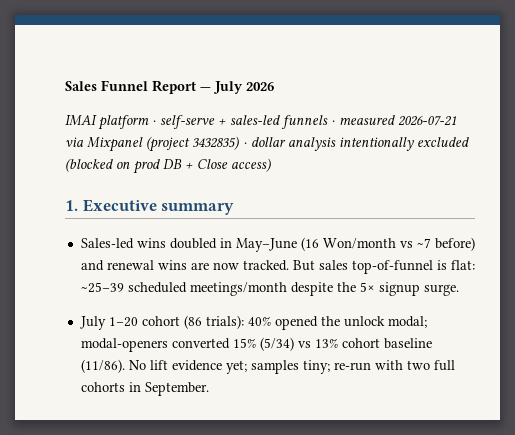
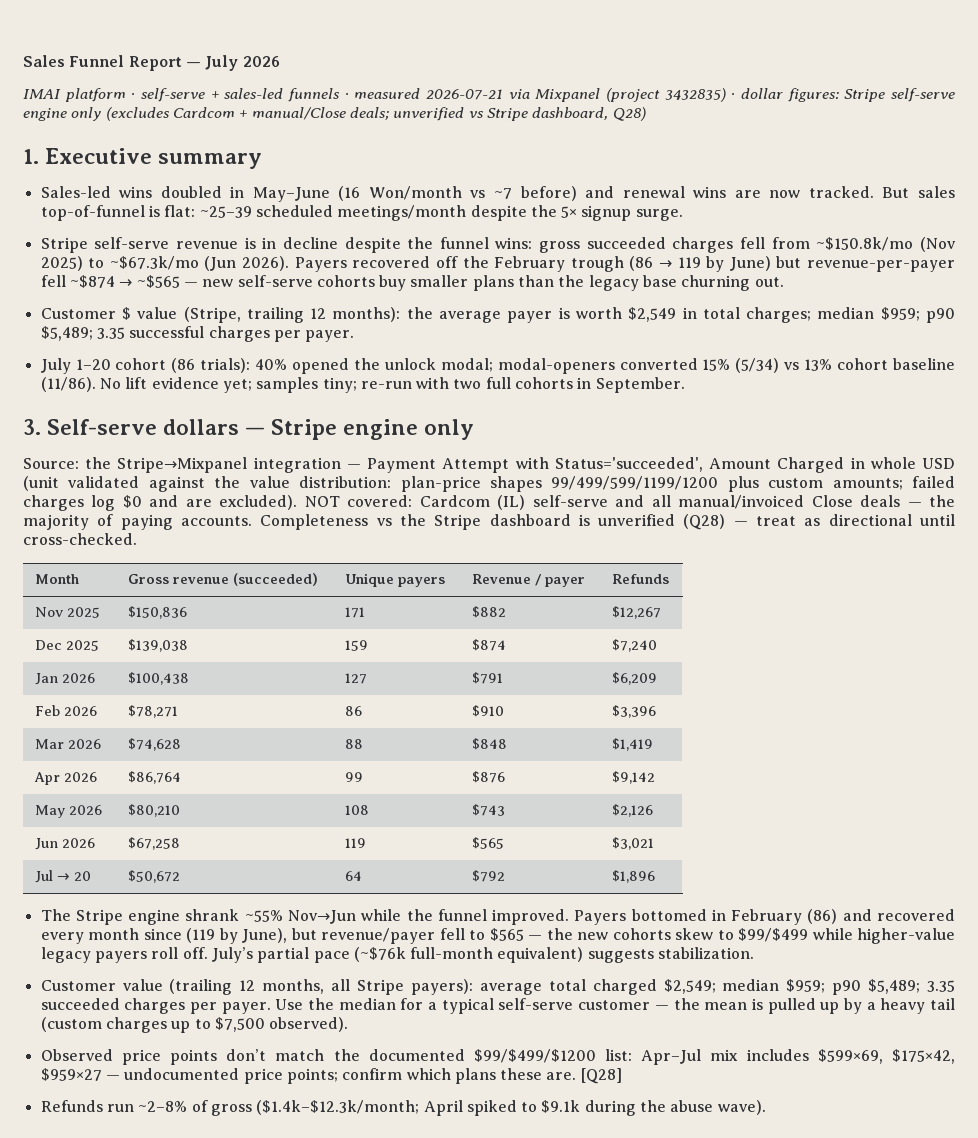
[288,137,469,151] [65,158,271,174] analysis intentionally excluded (blocked on prod DB + Close access) -> [787,88,955,102] [23,107,646,121] figures: Stripe self-serve engine only (excludes Cardcom + manual/Close deals; unverified vs Stripe dashboard, Q28)
(459, 290) none -> [40,237,956,253] [40,256,956,272] [40,275,784,291] [40,307,955,323] [40,326,355,342] // Stripe self-serve revenue is in decline despite the funnel wins: gross succeeded charges fell from ~$150.8k/mo (Nov 2025) to ~$67.3k/mo (Jun 2026). Payers recovered off the February trough (86 → 119 by June) but revenue-per-payer fell ~$874 → ~$565 — new self-serve cohorts buy smaller plans than the legacy base churning out. // Customer $ value (Stripe, trailing 12 months): the average payer is worth $2,549 in total charges; median $959; p90 $5,489; 3.35 successful charges per payer.
(209, 389) none -> [23,419,475,440] [23,457,956,473] [23,476,955,492] [23,495,956,511] [23,514,955,530] [23,533,137,545] [35,574,80,584] [128,573,319,586] [345,573,446,587] [472,574,586,587] [612,574,670,584] [35,607,101,618] [128,606,188,619] [345,607,366,618] [472,606,507,618] [612,606,662,619] [35,640,100,651] [128,639,189,652] [345,640,369,651] [472,639,507,651] [612,639,658,652] [35,673,96,685] [128,672,190,685] [345,673,368,684] [472,672,504,684] [612,672,658,685] [35,705,98,716] [128,705,179,718] [345,706,363,716] [472,705,505,717] [612,705,657,718] [35,739,102,749] [128,738,182,751] [345,739,364,749] [472,738,508,750] [612,738,654,751] [34,772,98,785] [128,771,182,784] [345,772,364,782] [472,771,506,783] [612,771,656,784] [35,805,103,818] [128,804,181,817] [345,805,370,815] [472,804,506,816] [612,804,654,817] [35,838,96,850] [128,837,181,850] [345,838,367,848] [472,837,505,849] [612,837,655,850] [35,870,92,883] [128,870,181,883] [345,871,363,881] [472,870,506,882] [612,870,656,883] [40,909,955,925] [40,928,955,944] [40,947,755,963] [40,979,955,995] [40,998,956,1014] [40,1017,349,1033] [40,1049,956,1065] [40,1068,622,1084] [40,1100,766,1116] // 3. Self-serve dollars — Stripe engine only // Source: the Stripe→Mixpanel integration — Payment Attempt with Status='succeeded', Amount Charged in whole USD (unit validated against the value distribution: plan-price shapes 99/499/599/1199/1200 plus custom amounts; failed charges log $0 and are excluded). NOT covered: Cardcom (IL) self-serve and all manual/invoiced Close deals — the majority of paying accounts. Completeness vs the Stripe dashboard is unverified (Q28) — treat as directional until cross-checked. // Month | Gross revenue (succeeded) | Unique payers | Revenue / payer | Refunds // Nov 2025 | $150,836 | 171 | $882 | $12,267 // Dec 2025 | $139,038 | 159 | $874 | $7,240 // Jan 2026 | $100,438 | 127 | $791 | $6,209 // Feb 2026 | $78,271 | 86 | $910 | $3,396 // Mar 2026 | $74,628 | 88 | $848 | $1,419 // Apr 2026 | $86,764 | 99 | $876 | $9,142 // May 2026 | $80,210 | 108 | $743 | $2,126 // Jun 2026 | $67,258 | 119 | $565 | $3,021 // Jul → 20 | $50,672 | 64 | $792 | $1,896 // The Stripe engine shrank ~55% Nov→Jun while the funnel improved. Payers bottomed in February (86) and recovered every month since (119 by June), but revenue/payer fell to $565 — the new cohorts skew to $99/$499 while higher-value legacy payers roll off. July’s partial pace (~$76k full-month equivalent) suggests stabilization. // Customer value (trailing 12 months, all Stripe payers): average total charged $2,549; median $959; p90 $5,489; 3.35 succeeded charges per payer. Use the median for a typical self-serve customer — the mean is pulled up by a heavy tail (custom charges up to $7,500 observed). // Observed price points don’t match the documented $99/$499/$1200 list: Apr–Jul mix includes $599×69, $175×42, $959×27 — undocumented price points; confirm which plans these are. [Q28] // Refunds run ~2–8% of gross ($1.4k–$12.3k/month; April spiked to $9.1k during the abuse wave).

